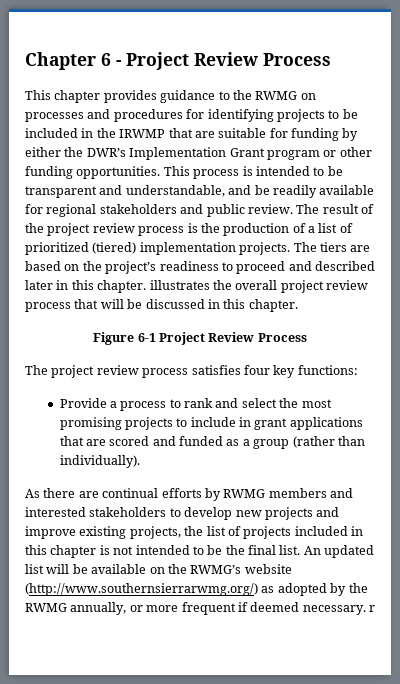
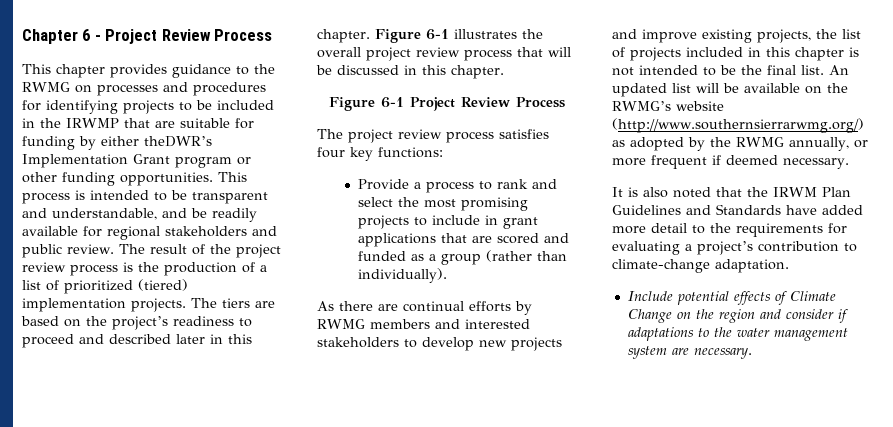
[64,147,126,157] the DWR’s -> [144,136,212,147] theDWR’s
(147, 286) none -> [375,29,449,43] Figure 6-1
[369,605,375,612] r -> [612,187,851,198] [612,204,863,215] [612,223,847,237] [612,241,857,255] [612,259,789,273] [627,291,836,305] [627,309,848,323] [627,327,848,341] [627,346,752,359] // It is also noted that the IRWM Plan Guidelines and Standards have added more detail to the requirements for evaluating a project’s contribution to climate-change adaptation. // Include potential effects of Climate Change on the region and consider if adaptations to the water management system are necessary.

